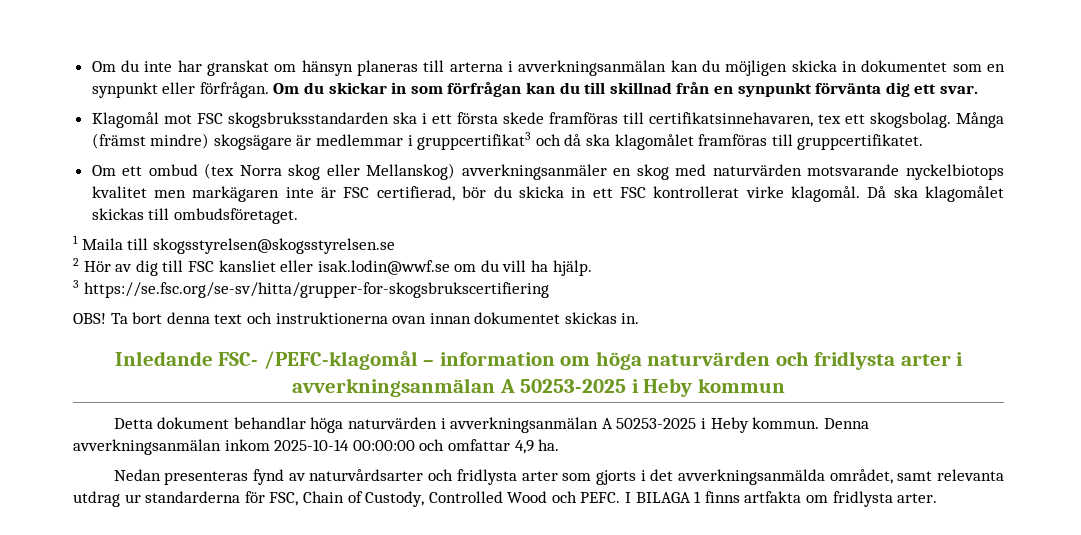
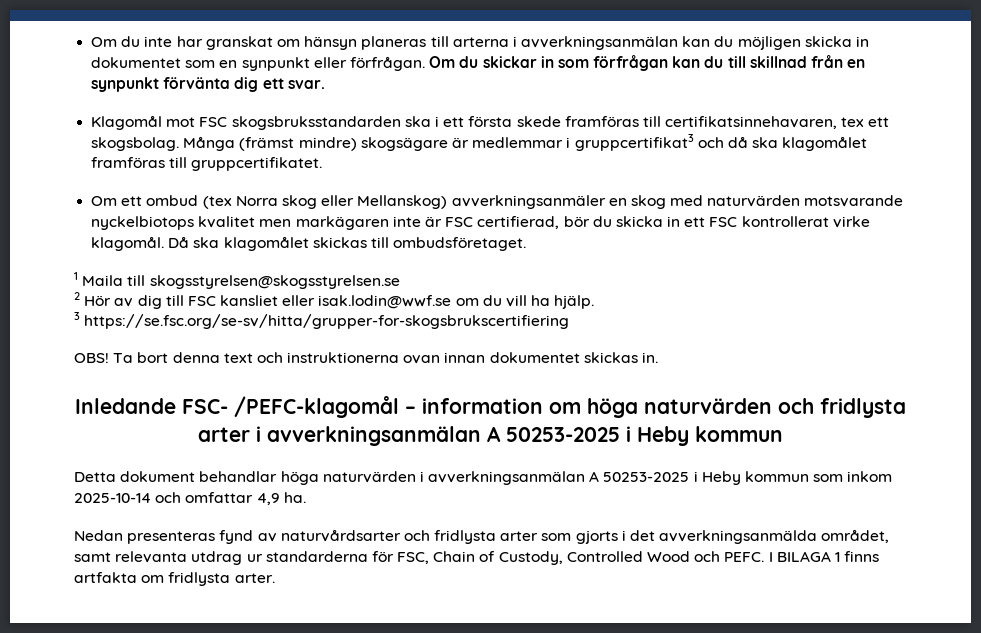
[752,417,869,429] [73,439,221,455] kommun. Denna avverkningsanmälan -> [745,471,844,482] kommun som
[352,440,415,451] 00:00:00 -> (151, 498) none

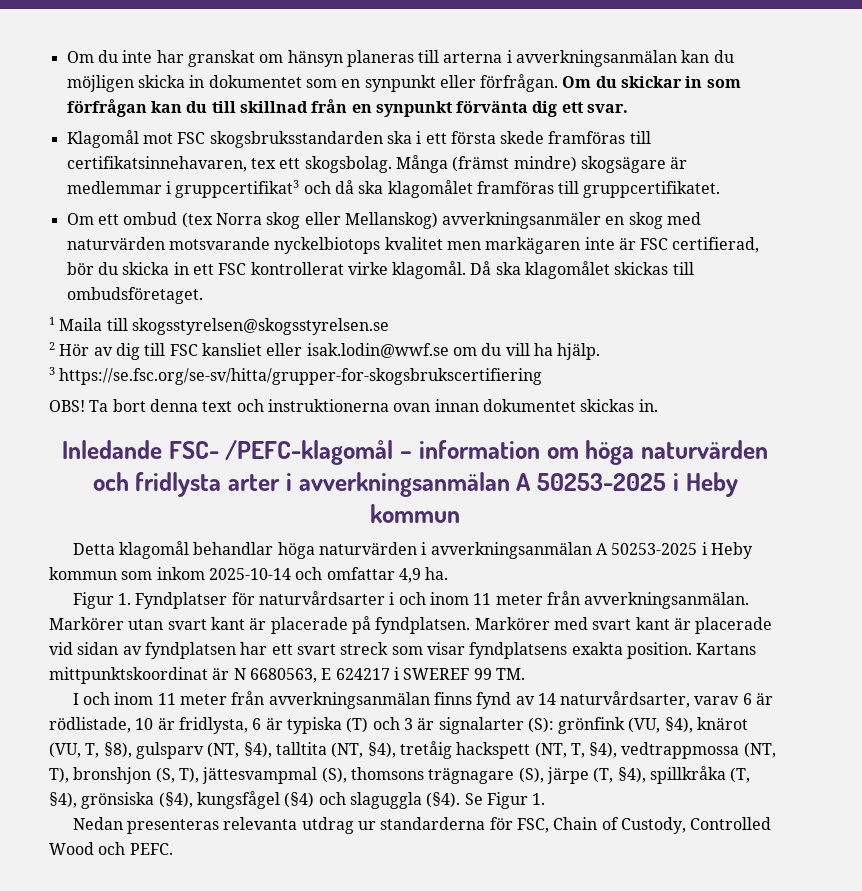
[120,471,196,482] dokument -> [118,541,189,559] klagomål
[74,529,890,544] [74,552,111,562] Nedan presenteras fynd av naturvårdsarter och fridlysta arter som gjorts i det avverkningsanmälda området, samt -> [72,591,750,609] [49,616,773,634] [49,642,757,659] [49,667,525,684] [72,691,774,709] [49,717,749,734] [49,741,776,759] [49,766,751,784] [49,791,546,809] [72,817,219,834] Figur 1. Fyndplatser för naturvårdsarter i och inom 11 meter från avverkningsanmälan. Markörer utan svart kant är placerade på fyndplatsen. Markörer med svart kant är placerade vid sidan av fyndplatsen har ett svart streck som visar fyndplatsens exakta position. Kartans mittpunktskoordinat är N 6680563, E 624217 i SWEREF 99 TM. // I och inom 11 meter från avverkningsanmälan finns fynd av 14 naturvårdsarter, varav 6 är rödlistade, 10 är fridlysta, 6 är typiska (T) och 3 är signalarter (S): grönfink (VU, §4), knärot (VU, T, §8), gulsparv (NT, §4), talltita (NT, §4), tretåig hackspett (NT, T, §4), vedtrappmossa (NT, T), bronshjon (S, T), jättesvampmal (S), thomsons trägnagare (S), järpe (T, §4), spillkråka (T, §4), grönsiska (§4), kungsfågel (§4) och slaguggla (§4). Se Figur 1. // Nedan presenteras
[768,551,880,562] [74,572,275,586] I BILAGA 1 finns artfakta om fridlysta arter. -> (173, 849) none

